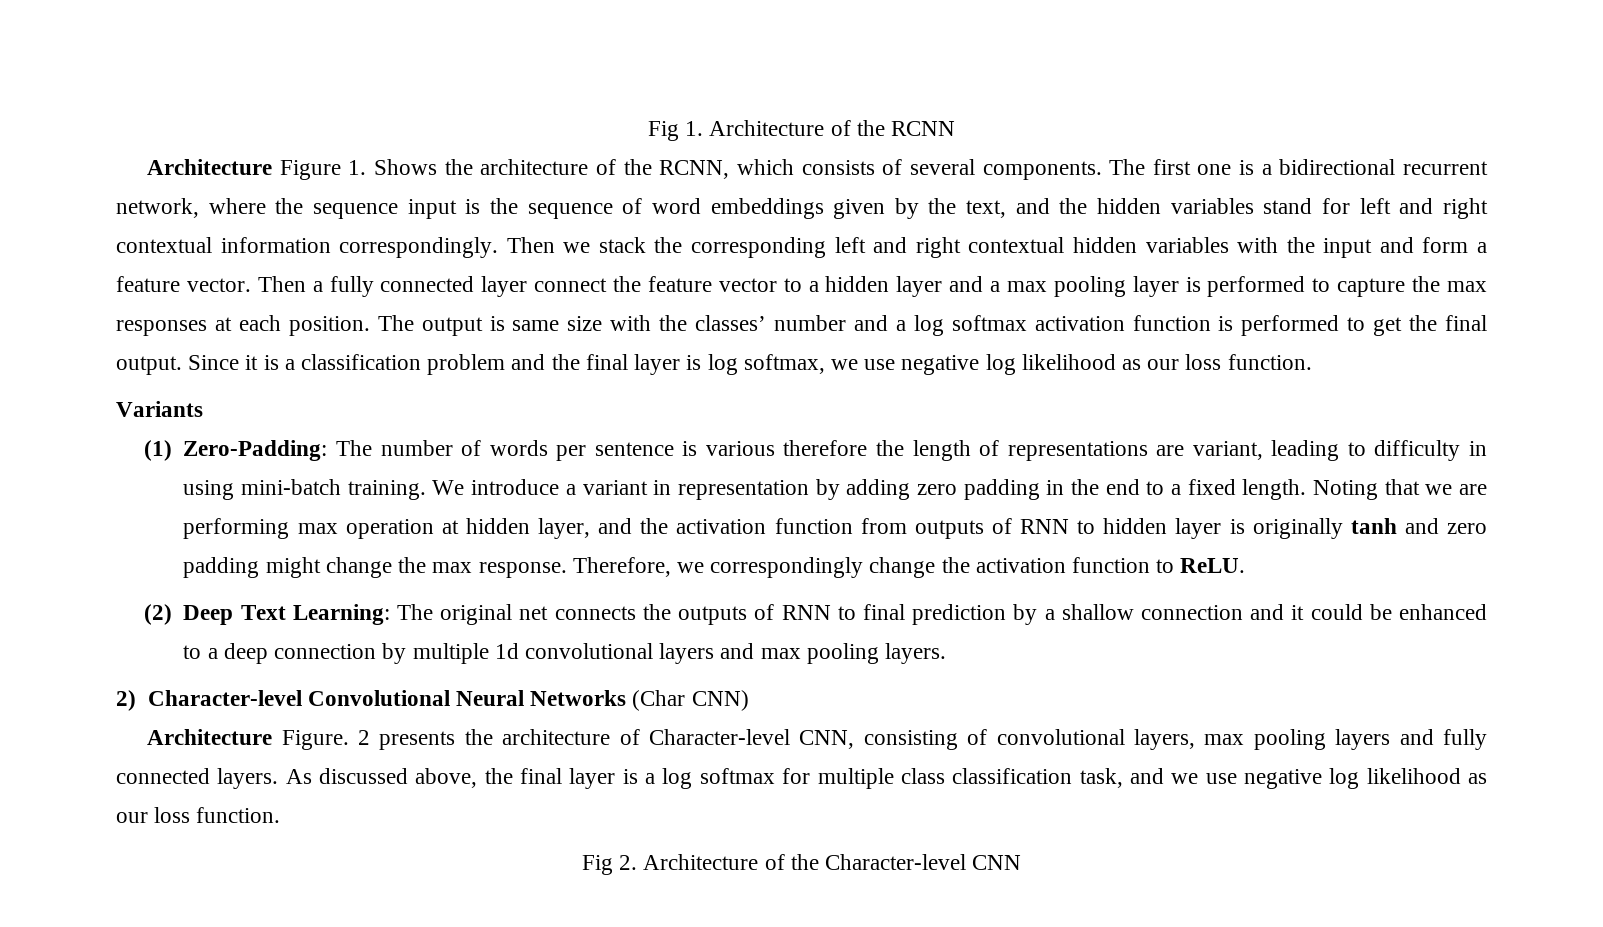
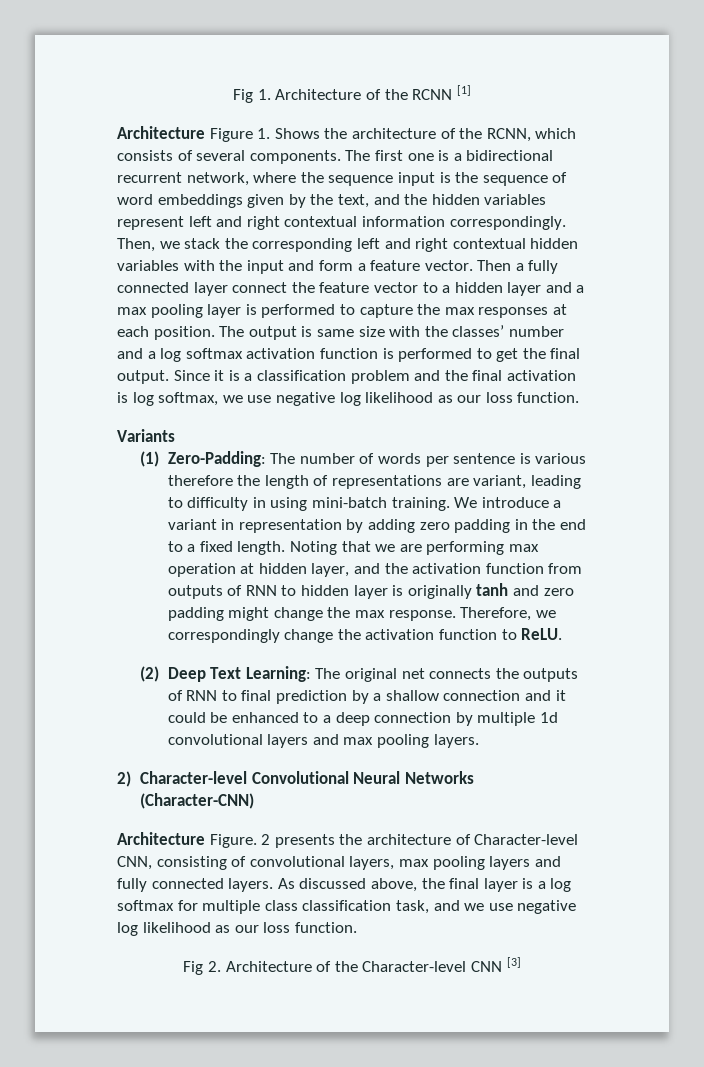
(956, 128) none -> [456,85,471,96] [1]
[1263,198,1351,214] stand for -> [117,216,184,230] represent
[506,237,555,253] Then -> [117,238,155,252] Then,
[634,354,681,375] layer -> [506,370,576,381] activation
[632,690,749,711] (Char CNN) -> [140,793,255,809] (Character-CNN)
(1022, 862) none -> [506,957,521,968] [3]

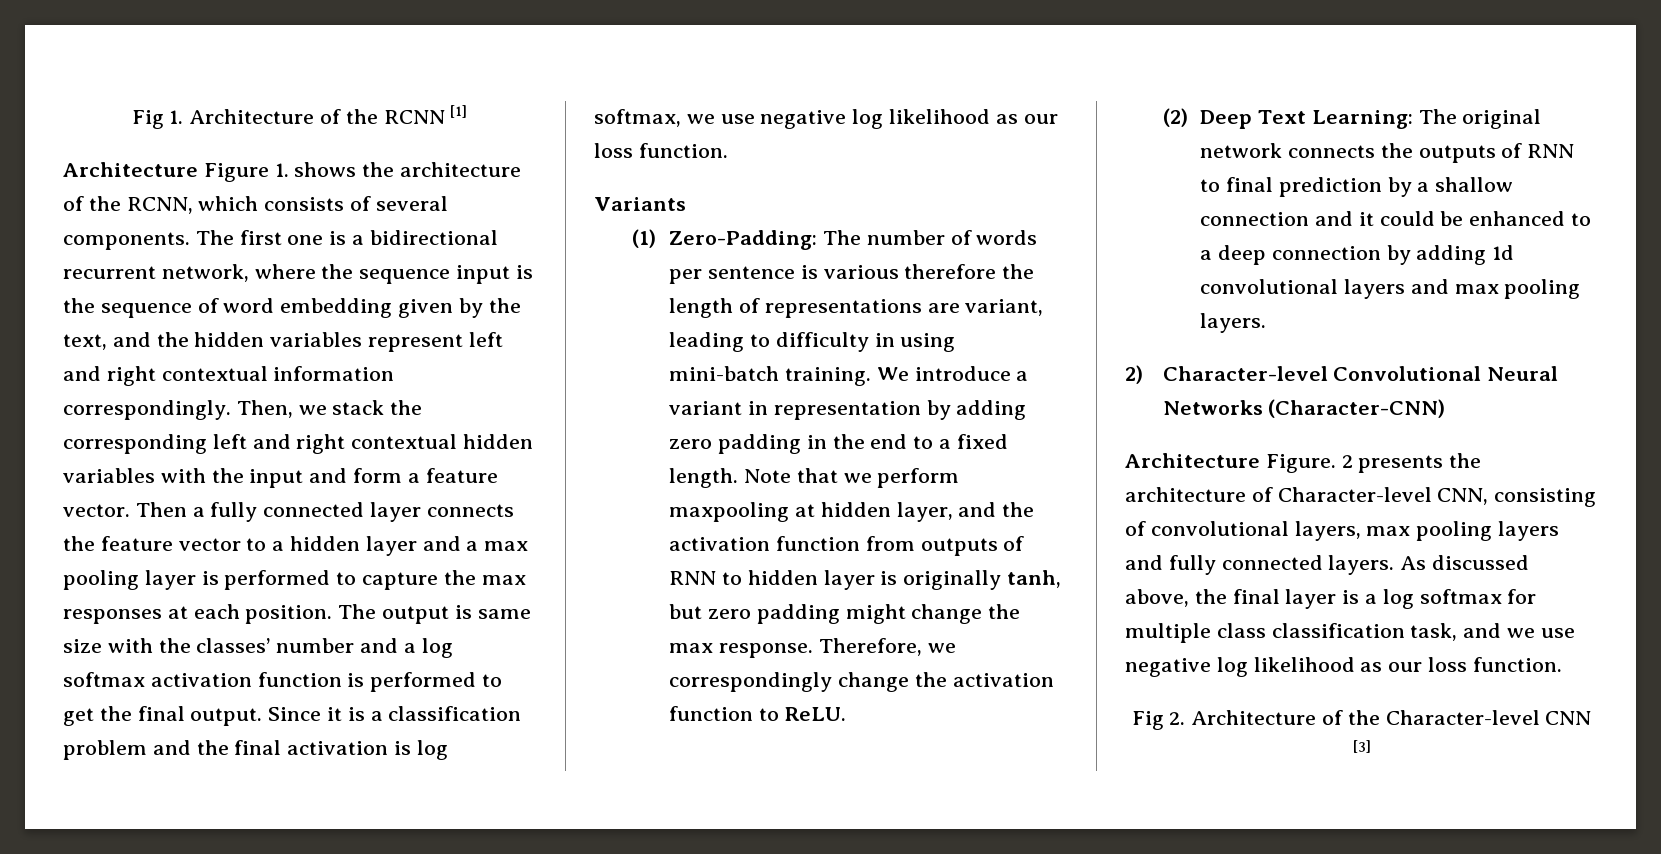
[274,128,320,139] Shows -> [294,162,357,177] shows
[157,194,243,208] embeddings -> [280,298,393,318] embedding
[232,282,288,293] connect -> [426,504,514,517] connects
[290,541,338,555] Noting -> [744,469,792,483] Note
[399,541,540,555] [167,563,236,577] are performing max operation -> [877,468,960,488] [669,502,790,522] perform maxpooling
[476,583,540,596] tanh and -> [1007,570,1062,588] [669,604,703,619] tanh, but
[401,668,425,679] net -> [1200,143,1283,158] network
[477,712,536,726] multiple -> [1416,245,1487,265] adding

